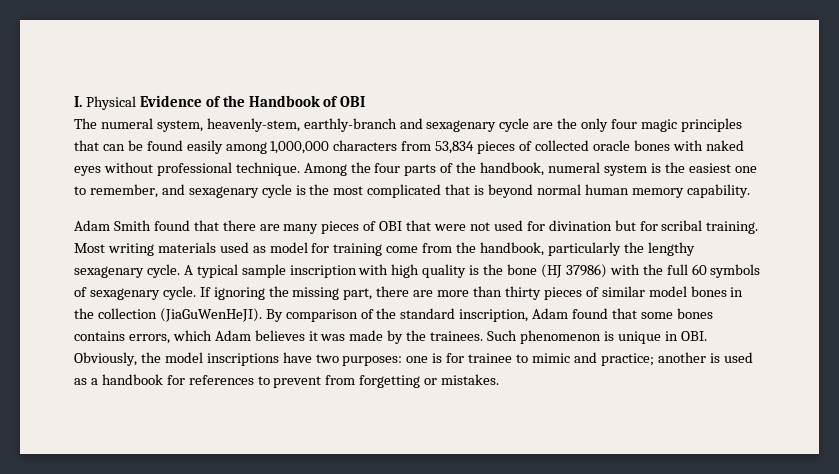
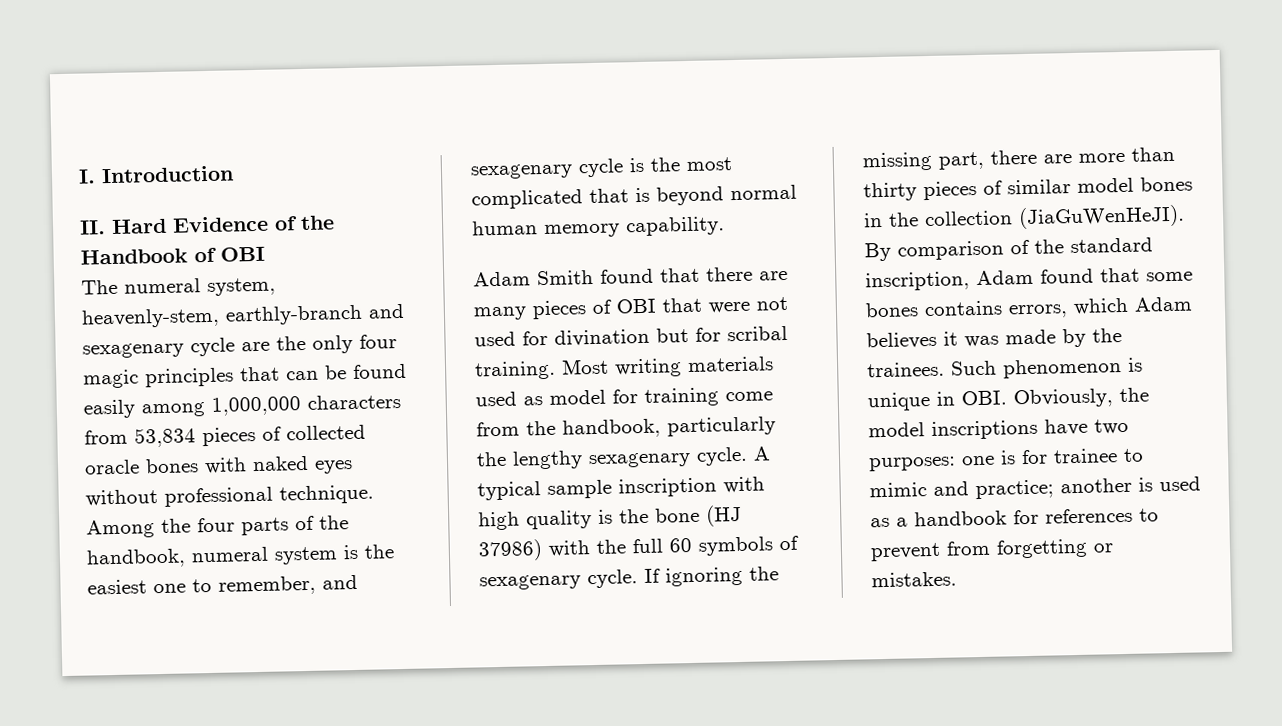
[85,96,136,110] Physical -> [101,165,234,184] [79,218,167,235] Introduction // II. Hard

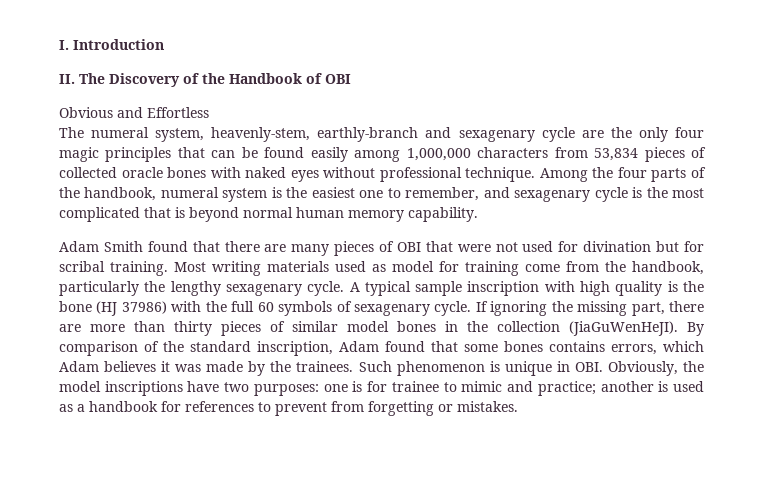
[111,215,269,234] Hard Evidence -> [79,73,180,87] The Discovery
(265, 254) none -> [59,107,209,118] // Obvious and Effortless

